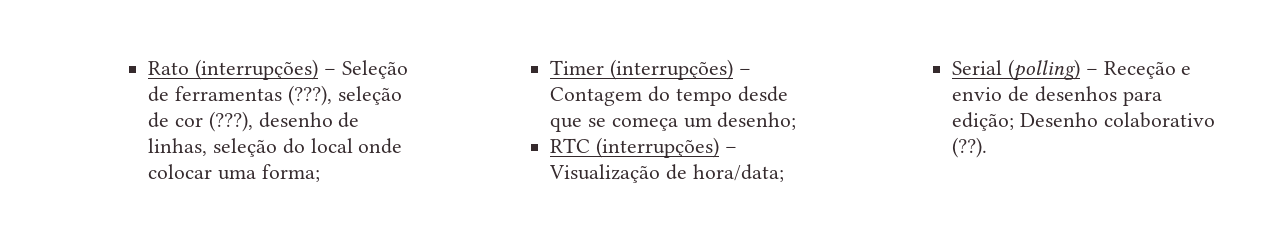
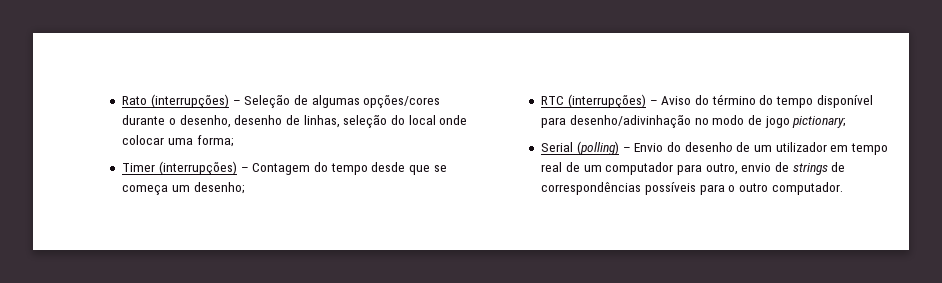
[174,85,402,106] [148,111,253,132] ferramentas (???), seleção de cor (???), -> [311,94,441,108] [122,115,231,128] algumas opções/cores durante o desenho,
[549,164,784,183] [952,59,1192,81] [952,86,1162,106] [952,112,1215,131] [952,137,988,158] Visualização de hora/data; // Serial (polling) – Receção e envio de desenhos para edição; Desenho colaborativo (??). -> [661,94,873,108] [541,114,847,128] [541,141,888,155] [541,162,846,175] [541,182,843,195] Aviso do término do tempo disponível para desenho/adivinhação no modo de jogo pictionary; // Serial (polling) – Envio do desenho de um utilizador em tempo real de um computador para outro, envio de strings de correspondências possíveis para o outro computador.

